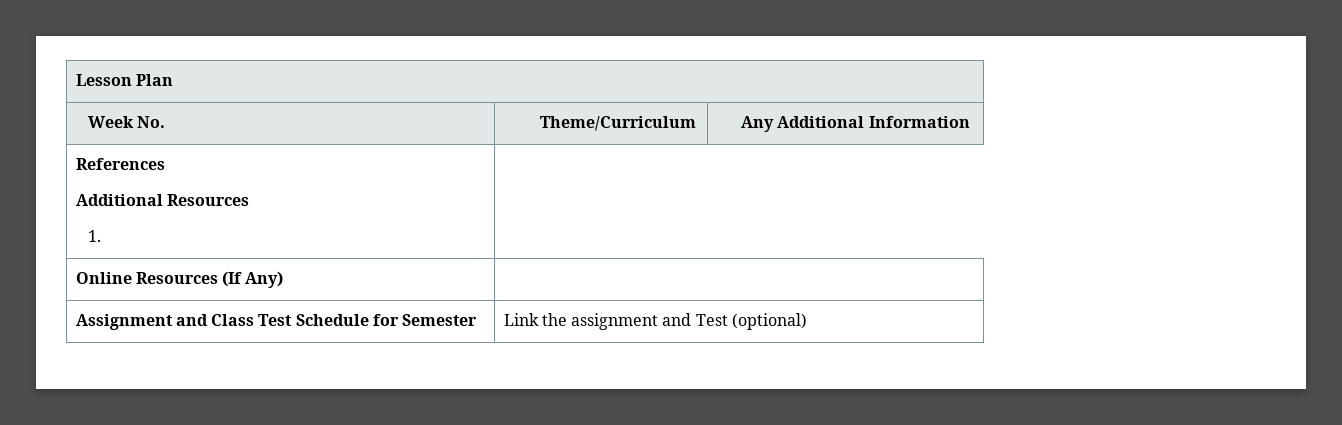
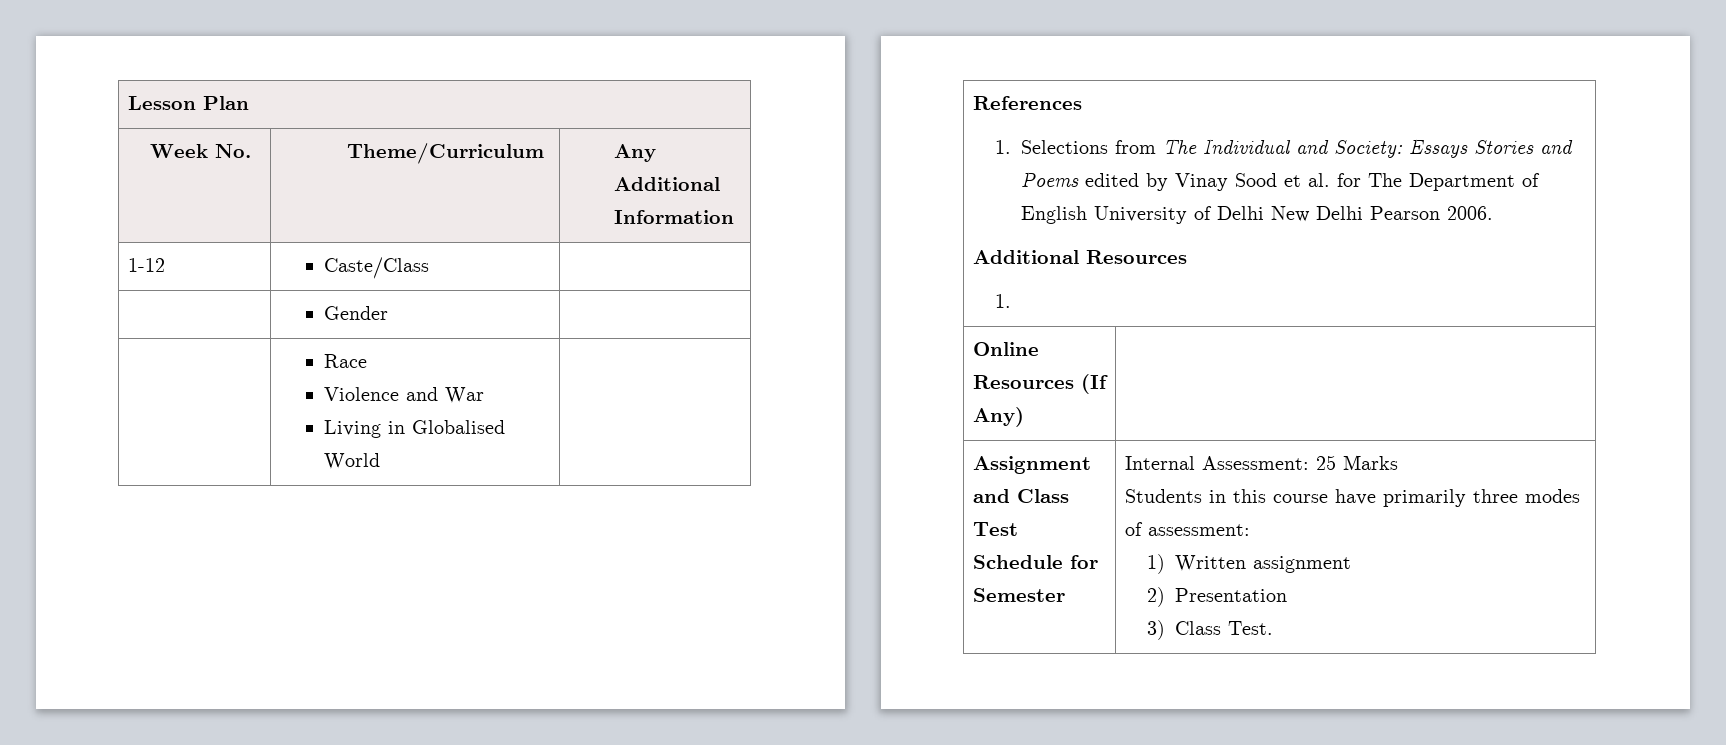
[75,158,165,170] References -> [127,258,165,272] [323,257,429,279] [323,306,388,320] [323,354,367,368] [323,387,484,404] [323,420,505,438] [323,453,380,470] [972,96,1082,110] [995,139,1573,158] [1020,172,1540,191] [1020,206,1493,224] 1-12 | Caste/Class | // | Gender | // | Race // Violence and War // Living in Globalised World | // References // 1. Selections from The Individual and Society: Essays Stories and Poems edited by Vinay Sood et al. for The Department of English University of Delhi New Delhi Pearson 2006.
[503,313,808,330] Link the assignment and Test (optional) -> [1124,455,1398,470] [1124,489,1580,507] [1124,522,1250,536] [1147,554,1351,574] [1147,587,1287,607] [1147,620,1273,640] Internal Assessment: 25 Marks // Students in this course have primarily three modes of assessment: // 1) Written assignment // 2) Presentation // 3) Class Test.

